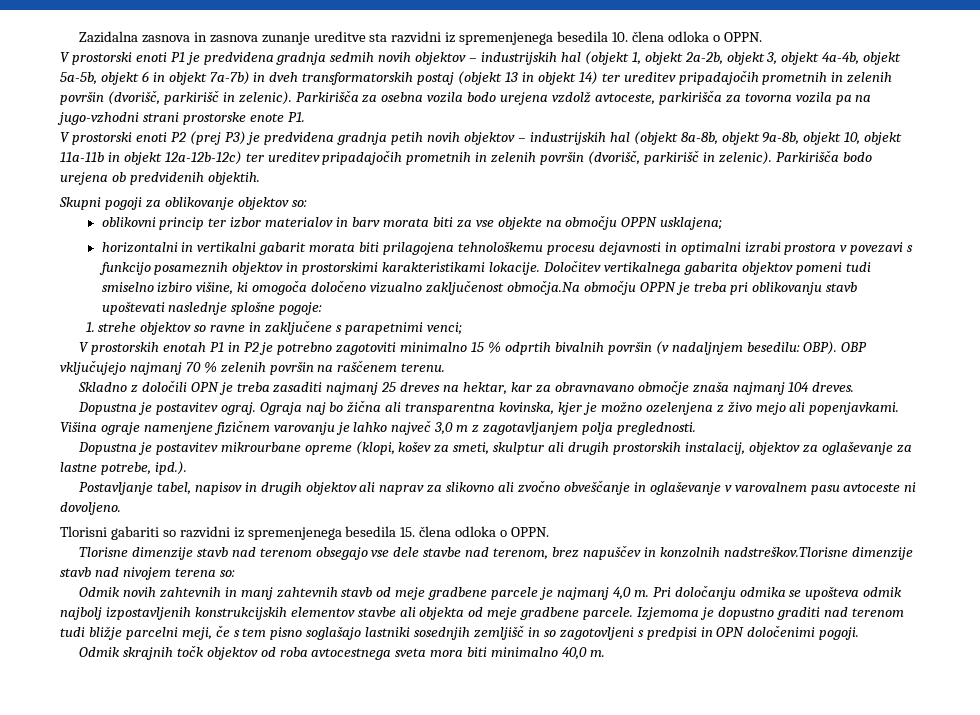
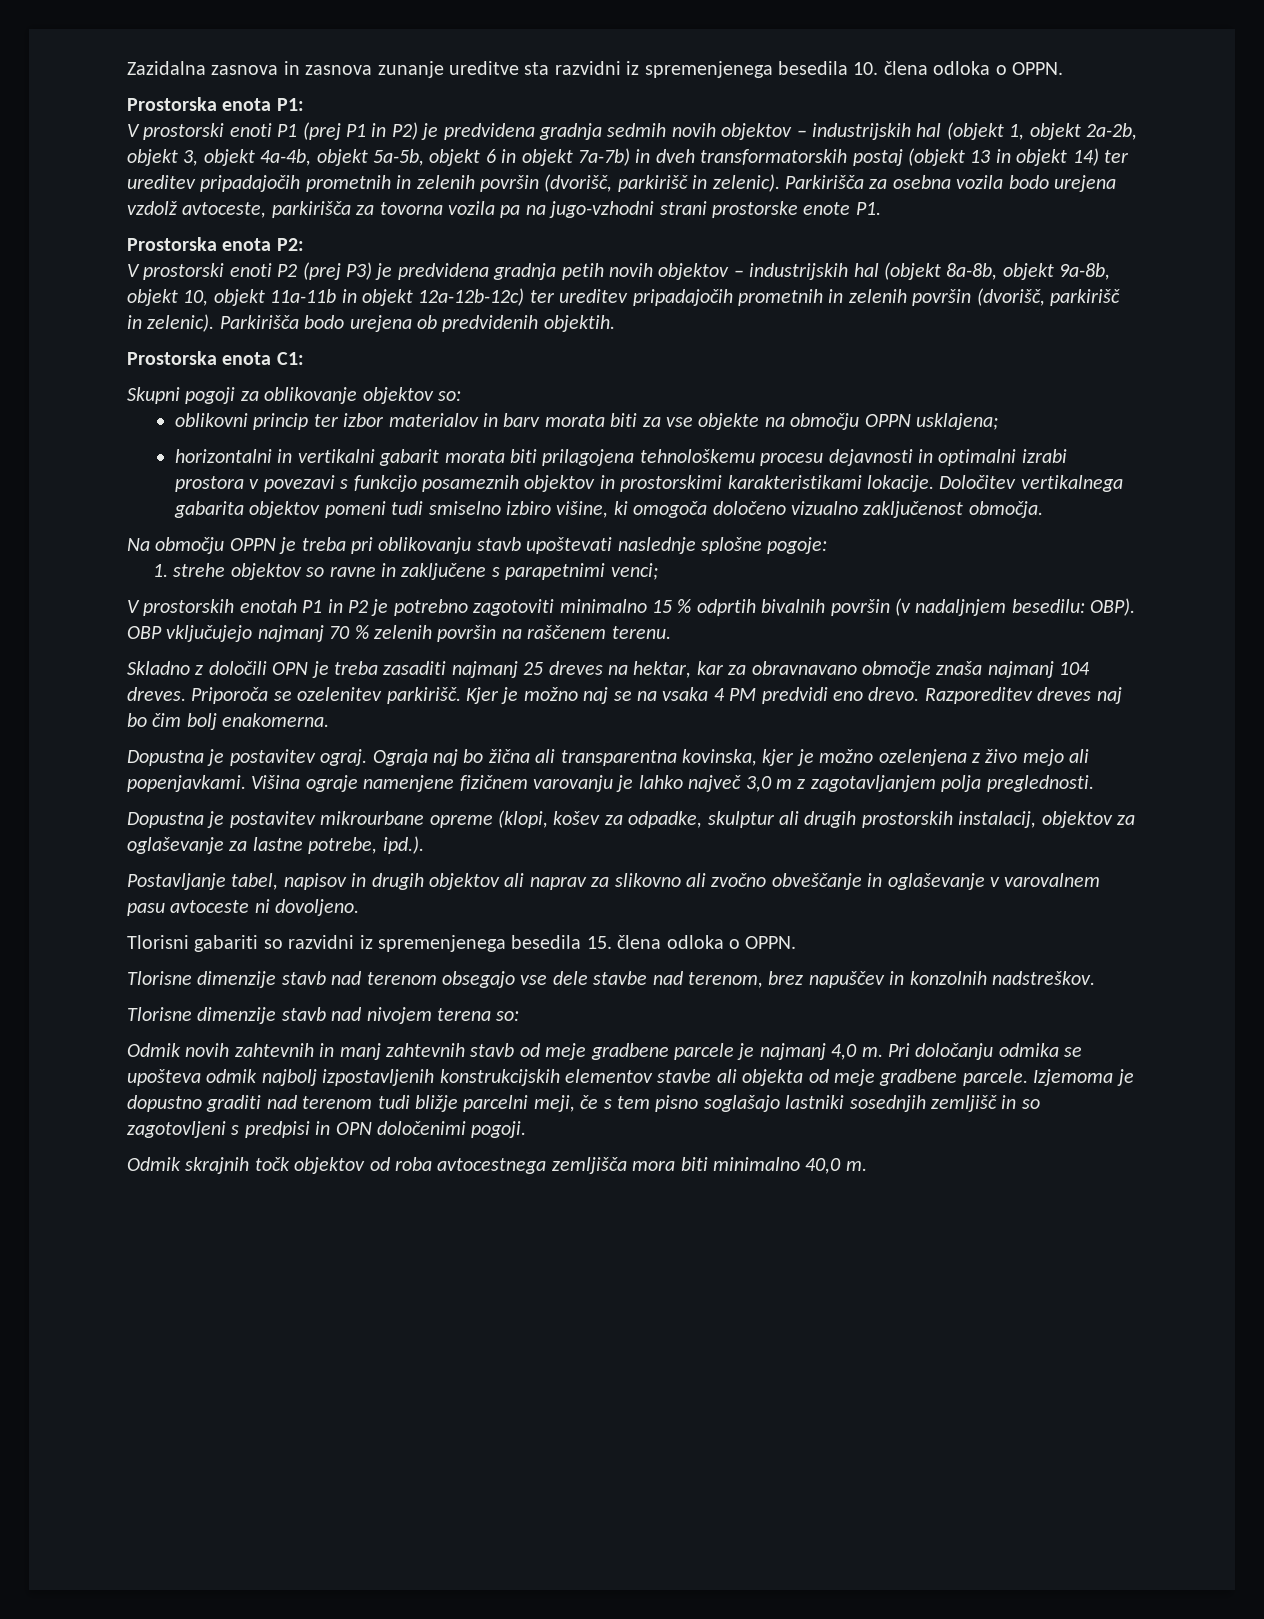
(762, 37) none -> [127,97,304,111] // Prostorska enota P1:
(185, 57) none -> [302,122,418,140] (prej P1 in P2)
(305, 117) none -> [127,237,304,251] // Prostorska enota P2:
(260, 178) none -> [127,351,304,365] // Prostorska enota C1:
[506,280,580,295] območja.Na -> [968,501,1043,518] [127,538,150,551] območja. // Na
(855, 387) none -> [191,687,1122,704] [127,713,330,730] Priporoča se ozelenitev parkirišč. Kjer je možno naj se na vsaka 4 PM predvidi eno drevo. Razporeditev dreves naj bo čim bolj enakomerna.
[453,442,490,455] smeti, -> [628,811,703,828] odpadke,
[723,546,848,557] nadstreškov.Tlorisne -> [991,971,1095,985] [127,1007,192,1021] nadstreškov. // Tlorisne
[395,648,427,657] sveta -> [551,1157,627,1174] zemljišča

